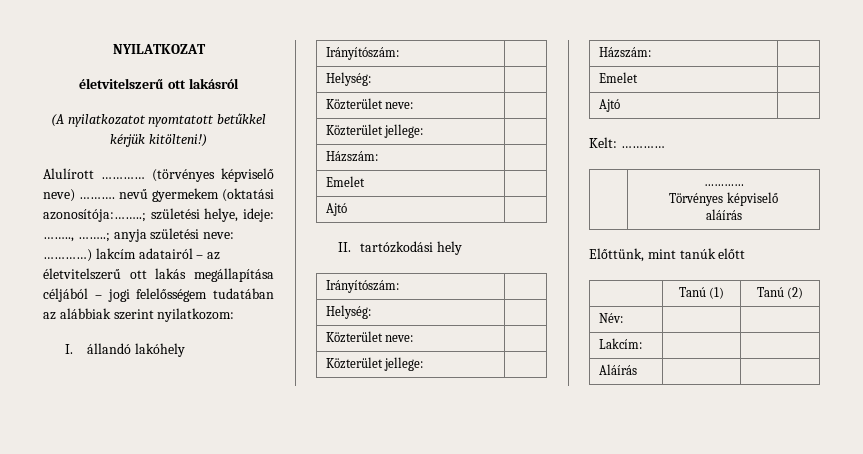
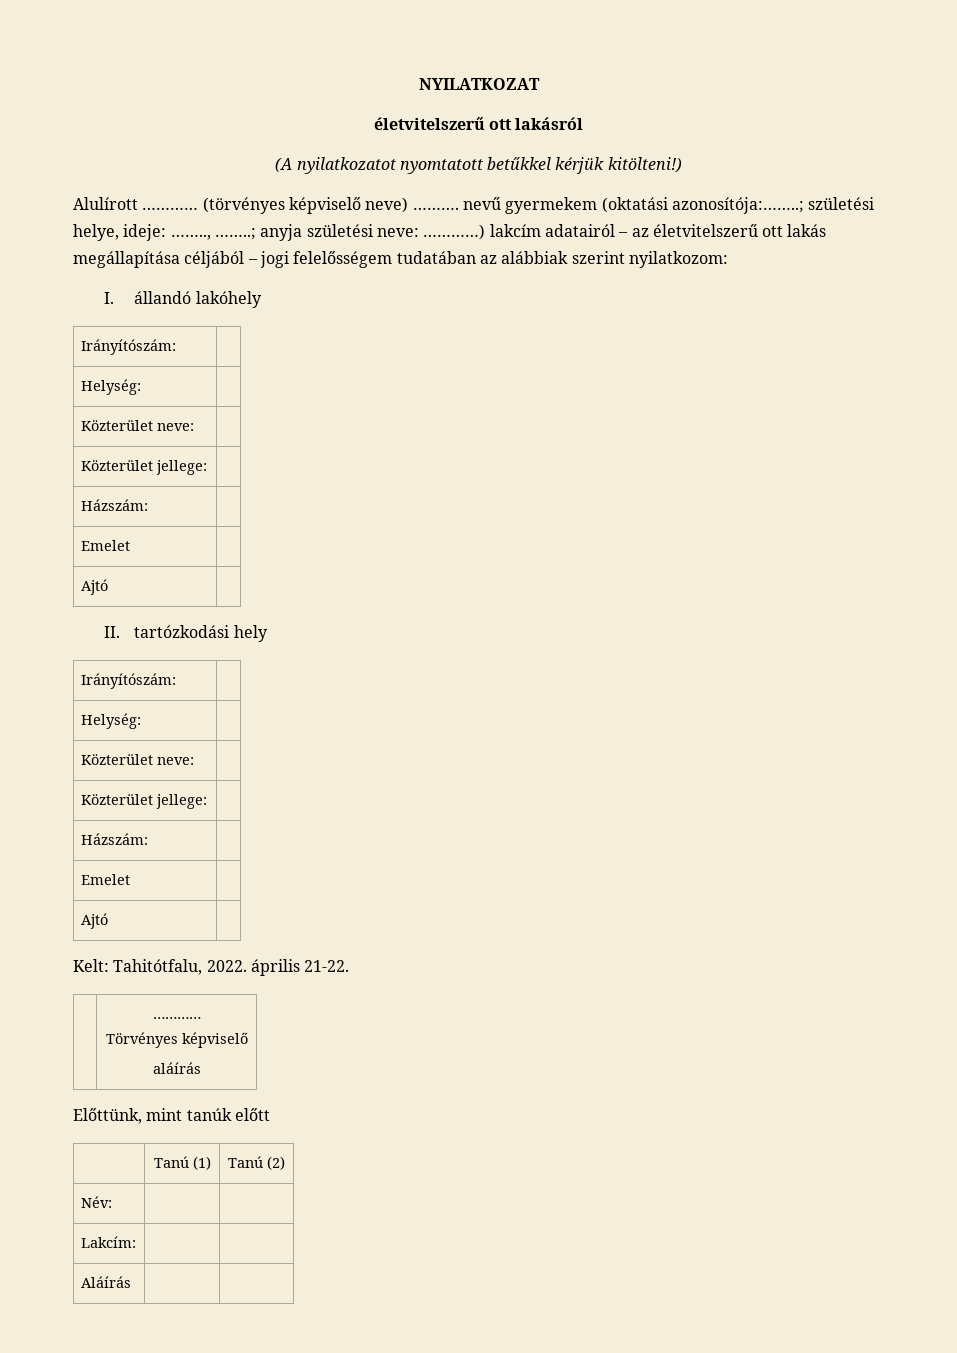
[620,146,665,148] ………… -> [113,959,350,976] Tahitótfalu, 2022. április 21-22.

